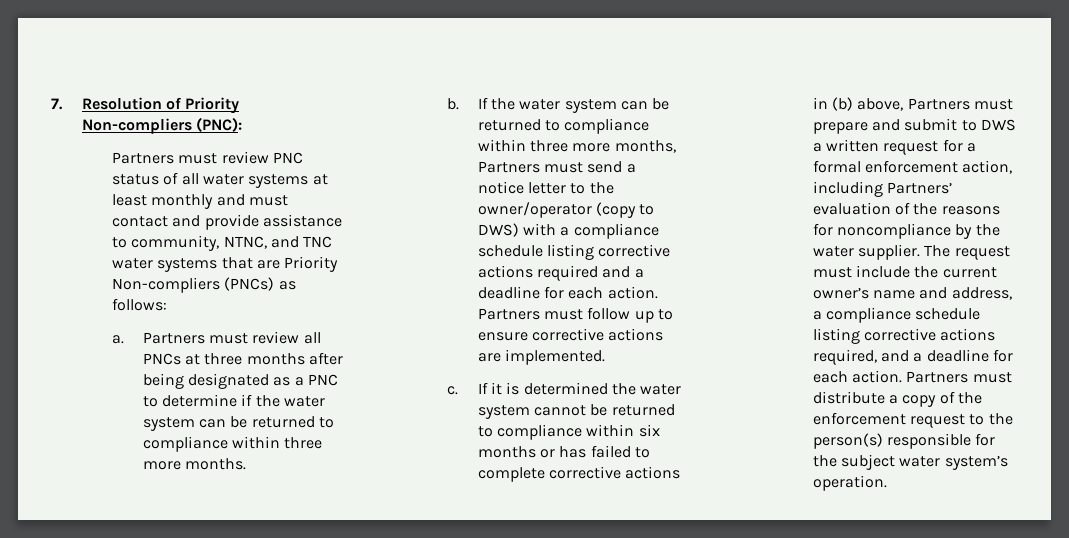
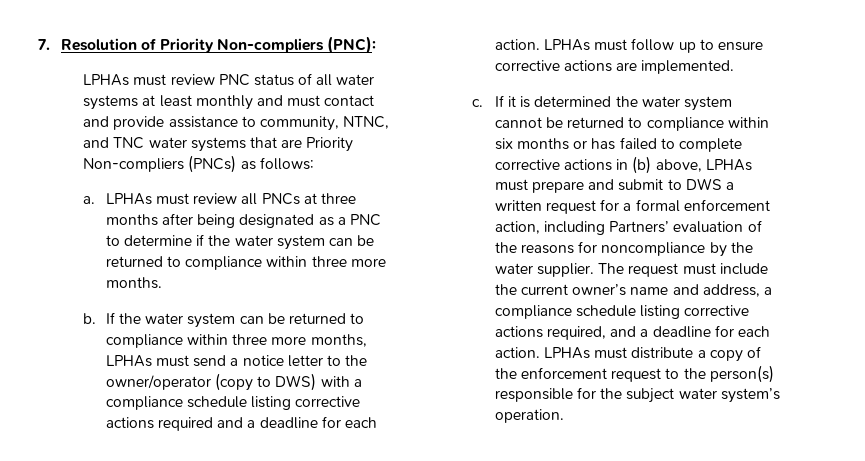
[112,152,175,164] Partners -> [83,74,130,86] LPHAs
[142,332,205,344] Partners -> [105,193,152,205] LPHAs
[477,161,540,173] Partners -> [105,355,152,367] LPHAs
[477,308,540,320] Partners -> [543,39,590,51] LPHAs
[907,98,970,110] Partners -> [705,159,752,171] LPHAs
[906,371,969,383] Partners -> [543,347,590,359] LPHAs

